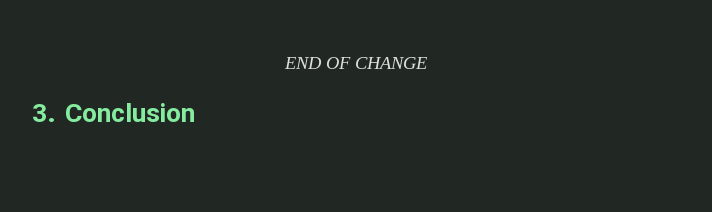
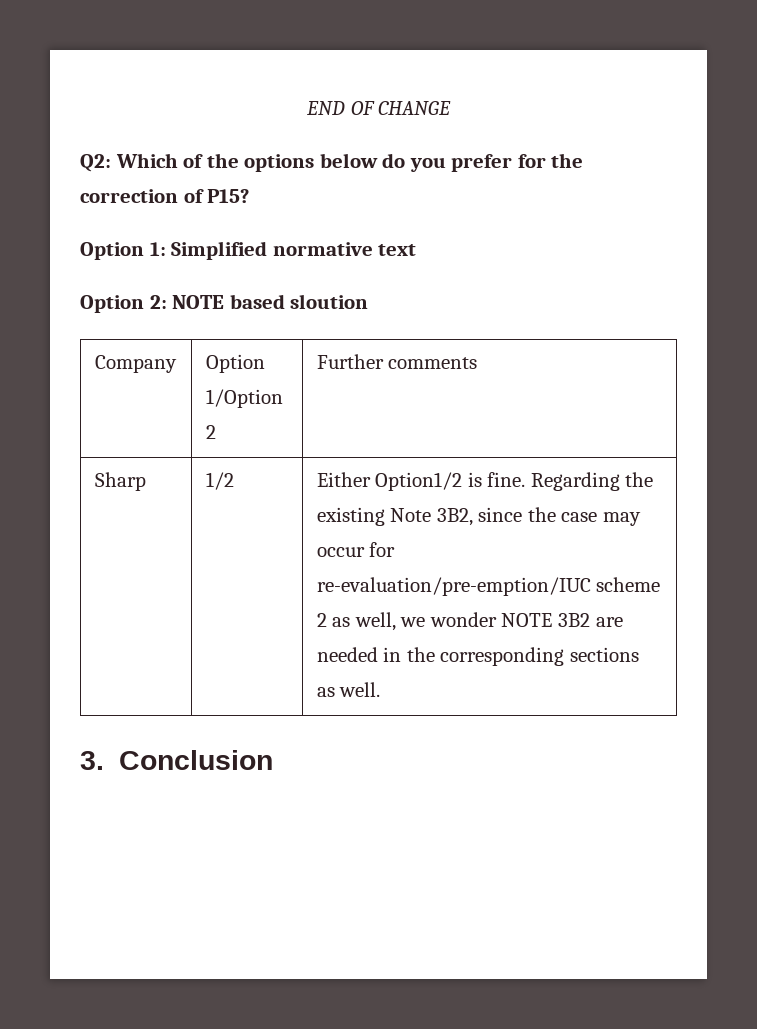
(427, 63) none -> [80,153,584,172] [80,189,250,203] [80,241,417,260] [80,294,369,313] [94,355,177,373] [205,354,265,373] [205,389,283,408] [205,425,216,439] [316,354,478,369] [94,472,146,491] [205,472,234,490] [316,472,654,491] [316,507,641,526] [316,542,396,557] [316,577,661,596] [316,612,623,631] [316,647,639,666] [316,682,381,697] // Q2: Which of the options below do you prefer for the correction of P15? // Option 1: Simplified normative text // Option 2: NOTE based sloution // Company | Option 1/Option 2 | Further comments // Sharp | 1/2 | Either Option1/2 is fine. Regarding the existing Note 3B2, since the case may occur for re-evaluation/pre-emption/IUC scheme 2 as well, we wonder NOTE 3B2 are needed in the corresponding sections as well.

